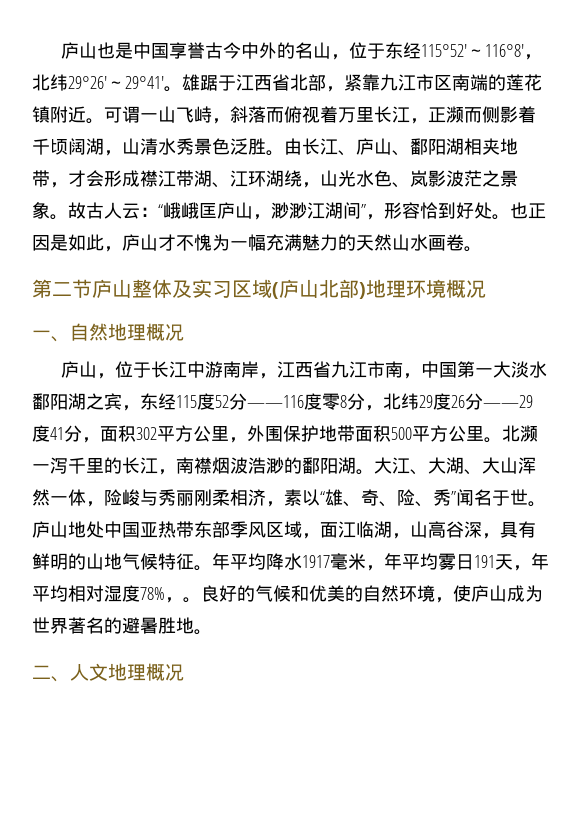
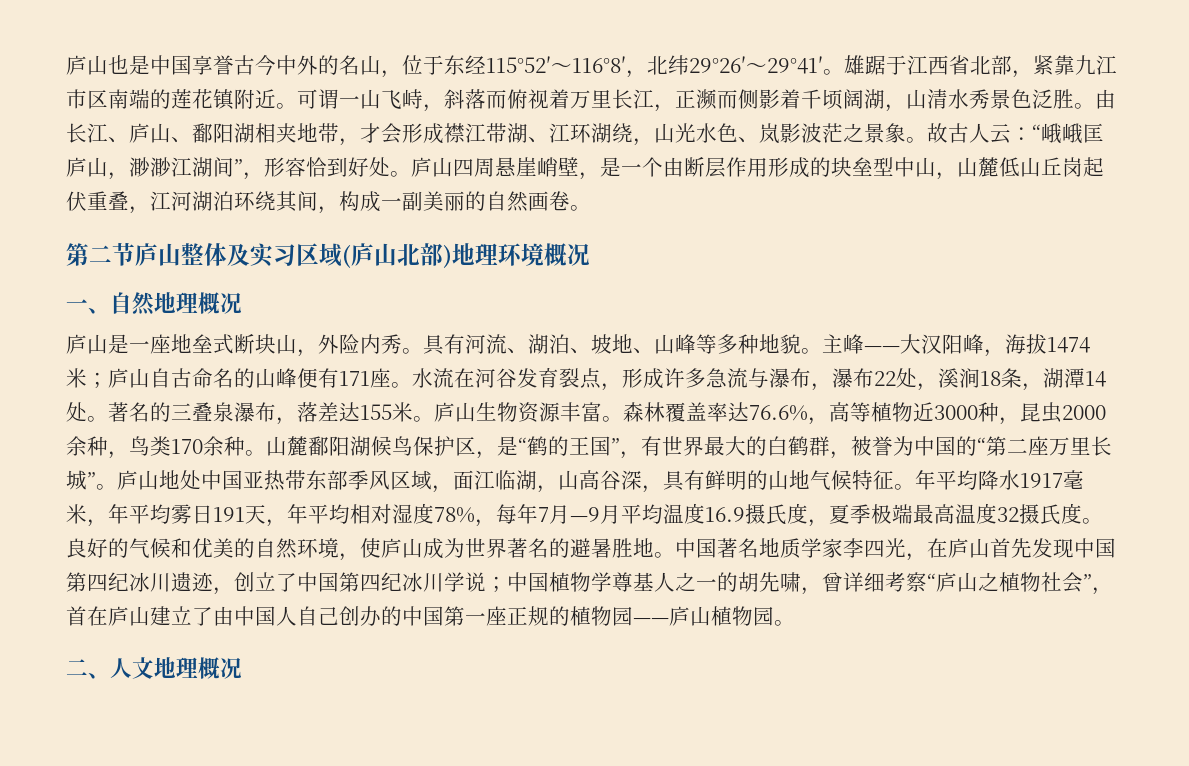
[510,202,546,219] [32,234,428,252] 也正因是如此，庐山才不愧为一幅充满魅力的天然山水 -> [411,157,1104,180] [66,191,528,214] 庐山四周悬崖峭壁，是一个由断层作用形成的块垒型中山，山麓低山丘岗起伏重叠，江河湖泊环绕其间，构成一副美丽的自然
[96,361,547,379] [32,393,533,411] [32,425,538,443] [32,457,536,475] [32,489,528,507] ，位于长江中游南岸，江西省九江市南，中国第一大淡水鄱阳湖之宾，东经115度52分——116度零8分，北纬29度26分——29度41分，面积302平方公里，外围保护地带面积500平方公里。北濒一泻千里的长江，南襟烟波浩渺的鄱阳湖。大江、大湖、大山浑然一体，险峻与秀丽刚柔相济，素以“雄、奇、险、秀”闻名于世 -> [108,334,1090,357] [66,368,1106,391] [66,402,1106,425] [66,436,1112,459] [66,470,96,490] 是一座地垒式断块山，外险内秀。具有河流、湖泊、坡地、山峰等多种地貌。主峰——大汉阳峰，海拔1474米；庐山自古命名的山峰便有171座。水流在河谷发育裂点，形成许多急流与瀑布，瀑布22处，溪涧18条，湖潭14处。著名的三叠泉瀑布，落差达155米。庐山生物资源丰富。森林覆盖率达76.6%，高等植物近3000种，昆虫2000余种，鸟类170余种。山麓鄱阳湖候鸟保护区，是“鹤的王国”，有世界最大的白鹤群，被誉为中国的“第二座万里长城”
(183, 600) none -> [496,503,1082,527] 每年7月—9月平均温度16.9摄氏度，夏季极端最高温度32摄氏度
(212, 632) none -> [675,538,1116,561] [66,572,1113,595] [66,606,795,626] 中国著名地质学家李四光，在庐山首先发现中国第四纪冰川遗迹，创立了中国第四纪冰川学说；中国植物学尊基人之一的胡先啸，曾详细考察“庐山之植物社会”，首在庐山建立了由中国人自己创办的中国第一座正规的植物园——庐山植物园。

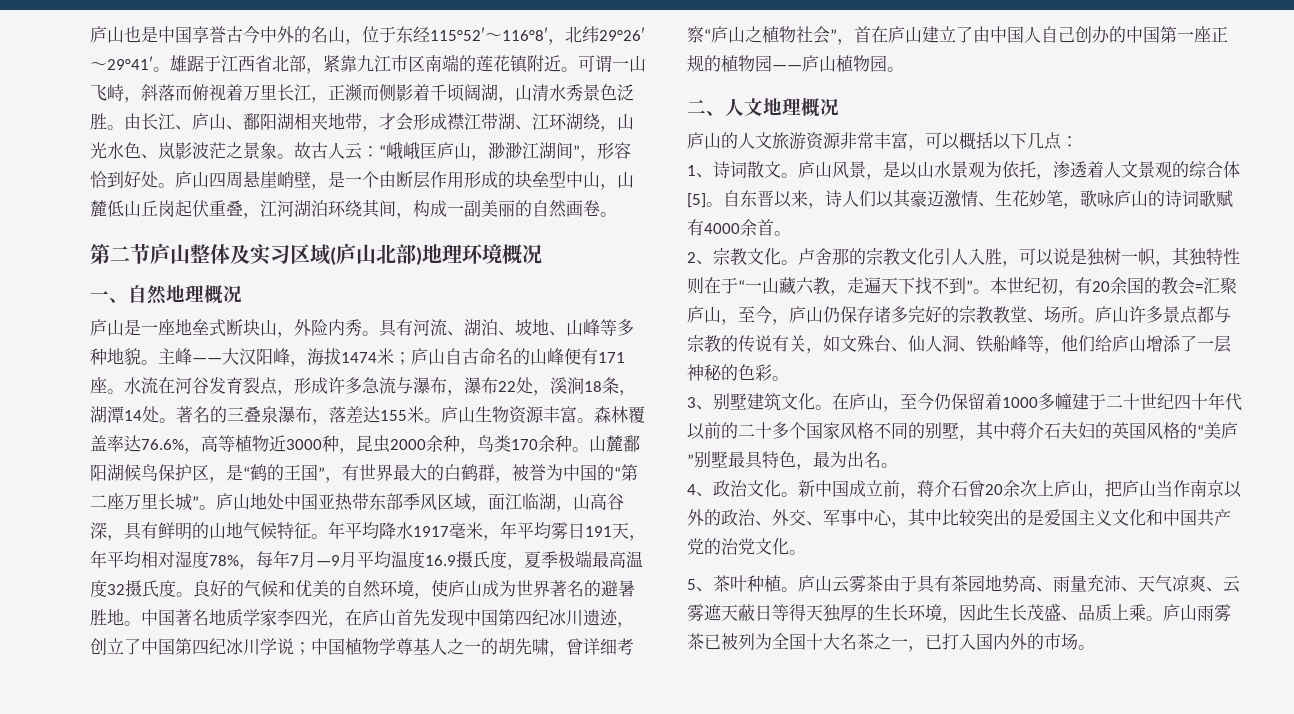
(242, 668) none -> [687,132,1078,151] [687,161,1240,180] [687,189,1233,209] [687,219,791,236] [687,247,1240,267] [687,277,1237,296] [687,305,1231,325] [687,335,1231,354] [687,364,789,381] [687,392,1242,412] [687,421,1238,441] [687,451,898,470] [687,480,1242,499] [687,508,1231,528] [687,538,806,555] [687,574,1240,593] [687,604,1231,623] [687,633,1095,652] // 庐山的人文旅游资源非常丰富，可以概括以下几点： // 1、诗词散文。庐山风景，是以山水景观为依托，渗透着人文景观的综合体[5]。自东晋以来，诗人们以其豪迈激情、生花妙笔，歌咏庐山的诗词歌赋有4000余首。 // 2、宗教文化。卢舍那的宗教文化引人入胜，可以说是独树一帜，其独特性则在于“一山藏六教，走遍天下找不到”。本世纪初，有20余国的教会=汇聚庐山，至今，庐山仍保存诸多完好的宗教教堂、场所。庐山许多景点都与宗教的传说有关，如文殊台、仙人洞、铁船峰等，他们给庐山增添了一层神秘的色彩。 // 3、别墅建筑文化。在庐山，至今仍保留着1000多幢建于二十世纪四十年代以前的二十多个国家风格不同的别墅，其中蒋介石夫妇的英国风格的“美庐”别墅最具特色，最为出名。 // 4、政治文化。新中国成立前，蒋介石曾20余次上庐山，把庐山当作南京以外的政治、外交、军事中心，其中比较突出的是爱国主义文化和中国共产党的治党文化。 // 5、茶叶种植。庐山云雾茶由于具有茶园地势高、雨量充沛、天气凉爽、云雾遮天蔽日等得天独厚的生长环境，因此生长茂盛、品质上乘。庐山雨雾茶已被列为全国十大名茶之一，已打入国内外的市场。

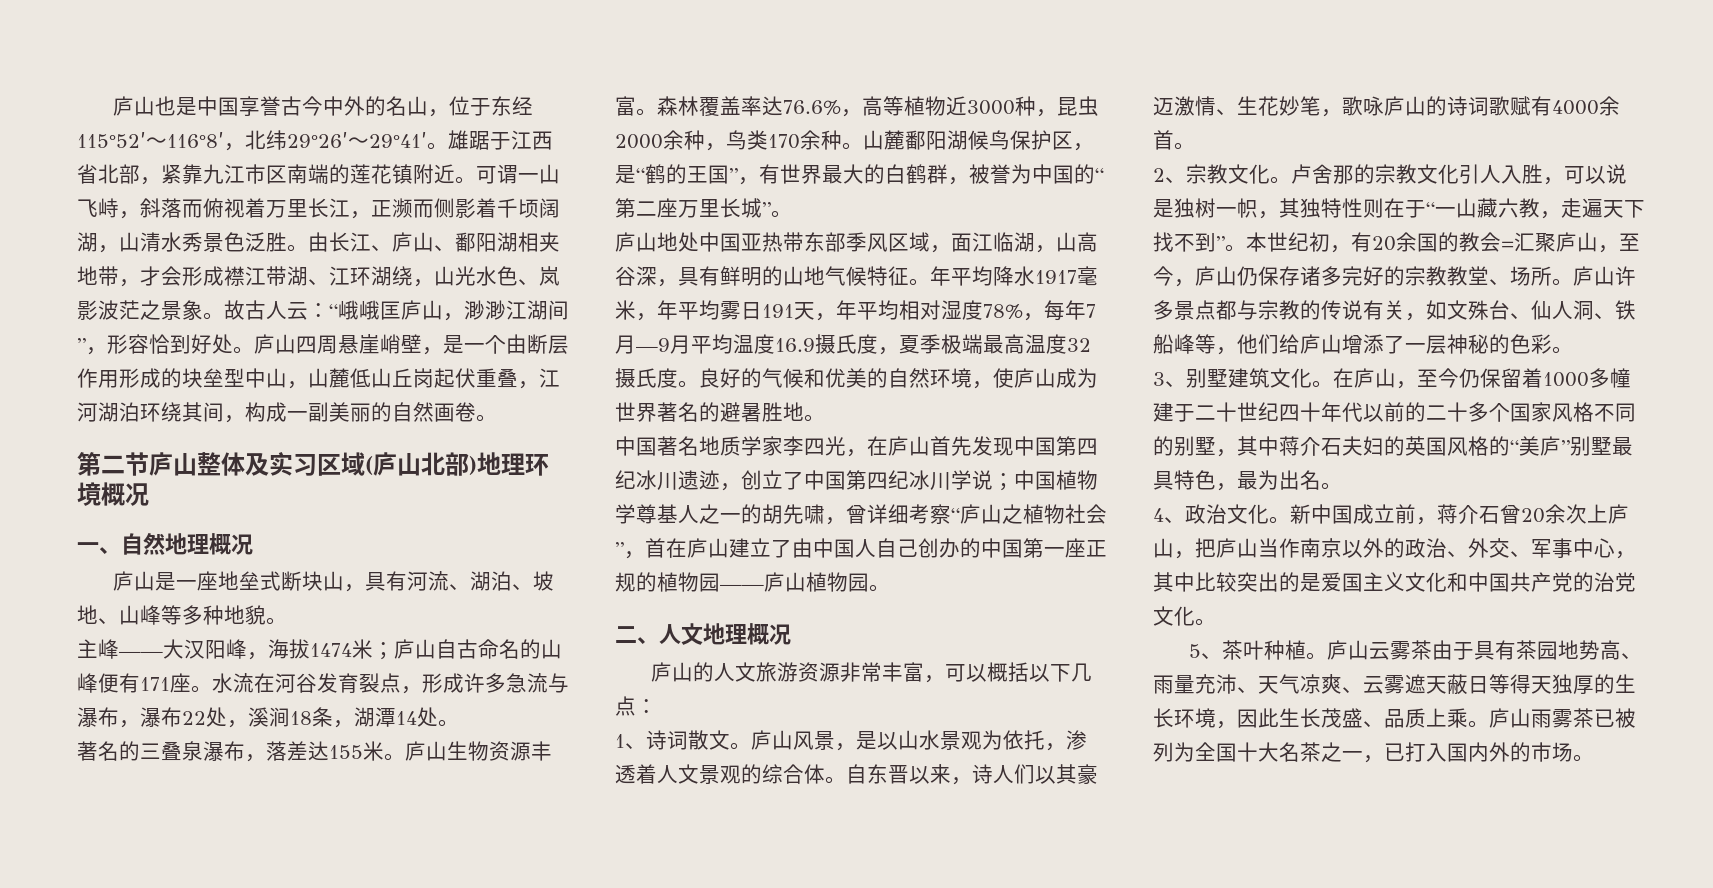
[294,319,379,337] 外险内秀。 -> (365, 588) none
(158, 362) none -> (287, 621) //
(176, 420) none -> (459, 723) //
(216, 507) none -> (792, 214) //
(141, 623) none -> (825, 418) //
[687,193,706,208] [5] -> (825, 774) none

